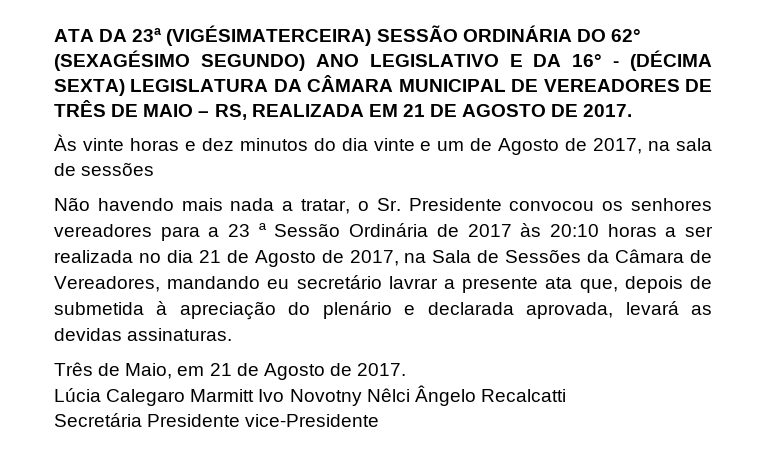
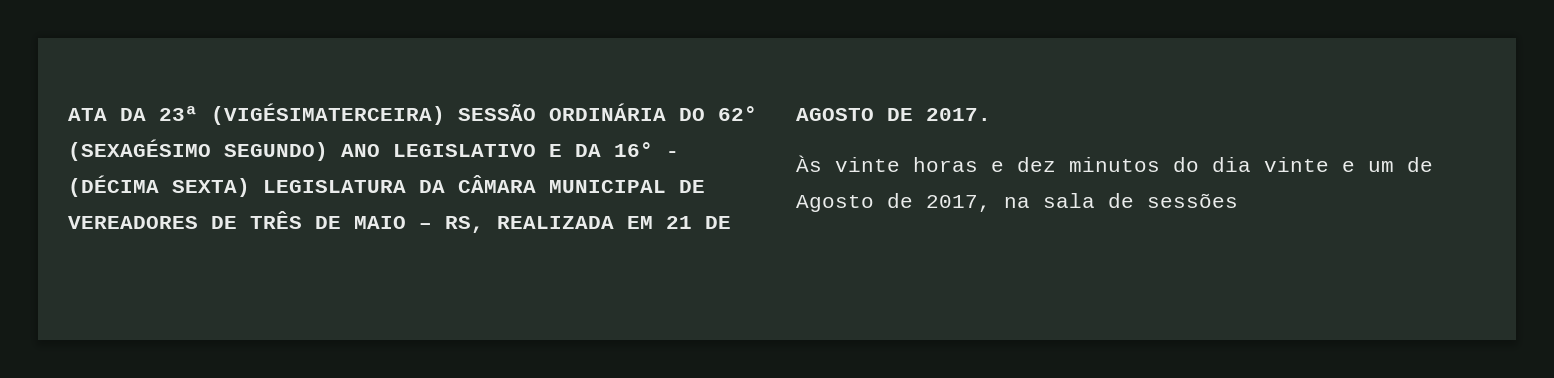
[54,197,713,214] [54,223,713,241] [54,249,713,267] [54,275,713,293] [54,301,713,320] [54,328,233,341] [54,362,407,380] [54,385,566,406] [54,413,380,427] // Não havendo mais nada a tratar, o Sr. Presidente convocou os senhores vereadores para a 23 ª Sessão Ordinária de 2017 às 20:10 horas a ser realizada no dia 21 de Agosto de 2017, na Sala de Sessões da Câmara de Vereadores, mandando eu secretário lavrar a presente ata que, depois de submetida à apreciação do plenário e declarada aprovada, levará as devidas assinaturas. // Três de Maio, em 21 de Agosto de 2017. // Lúcia Calegaro Marmitt Ivo Novotny Nêlci Ângelo Recalcatti // Secretária Presidente vice-Presidente -> (1238, 200) none

